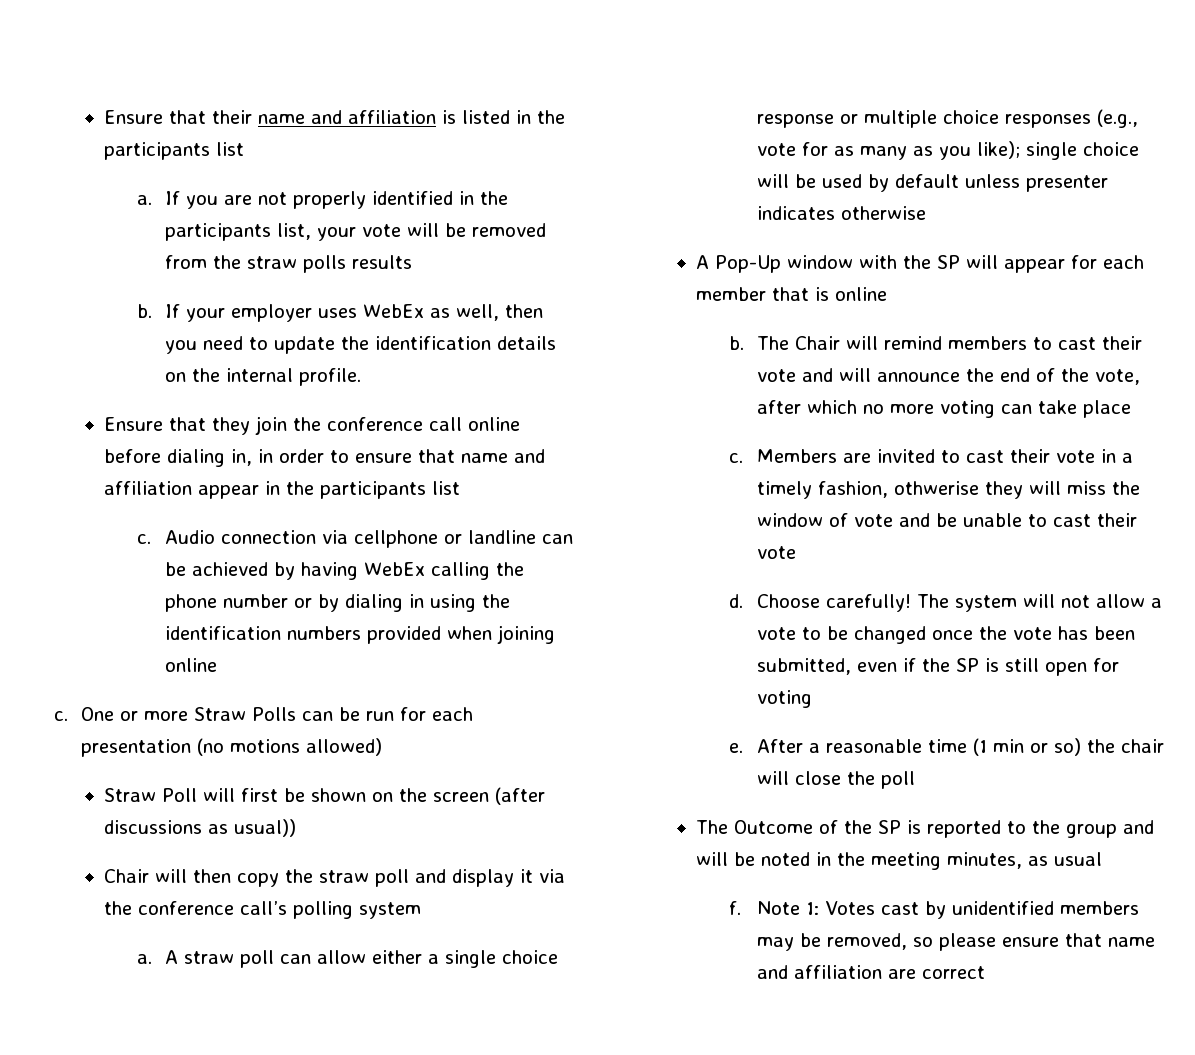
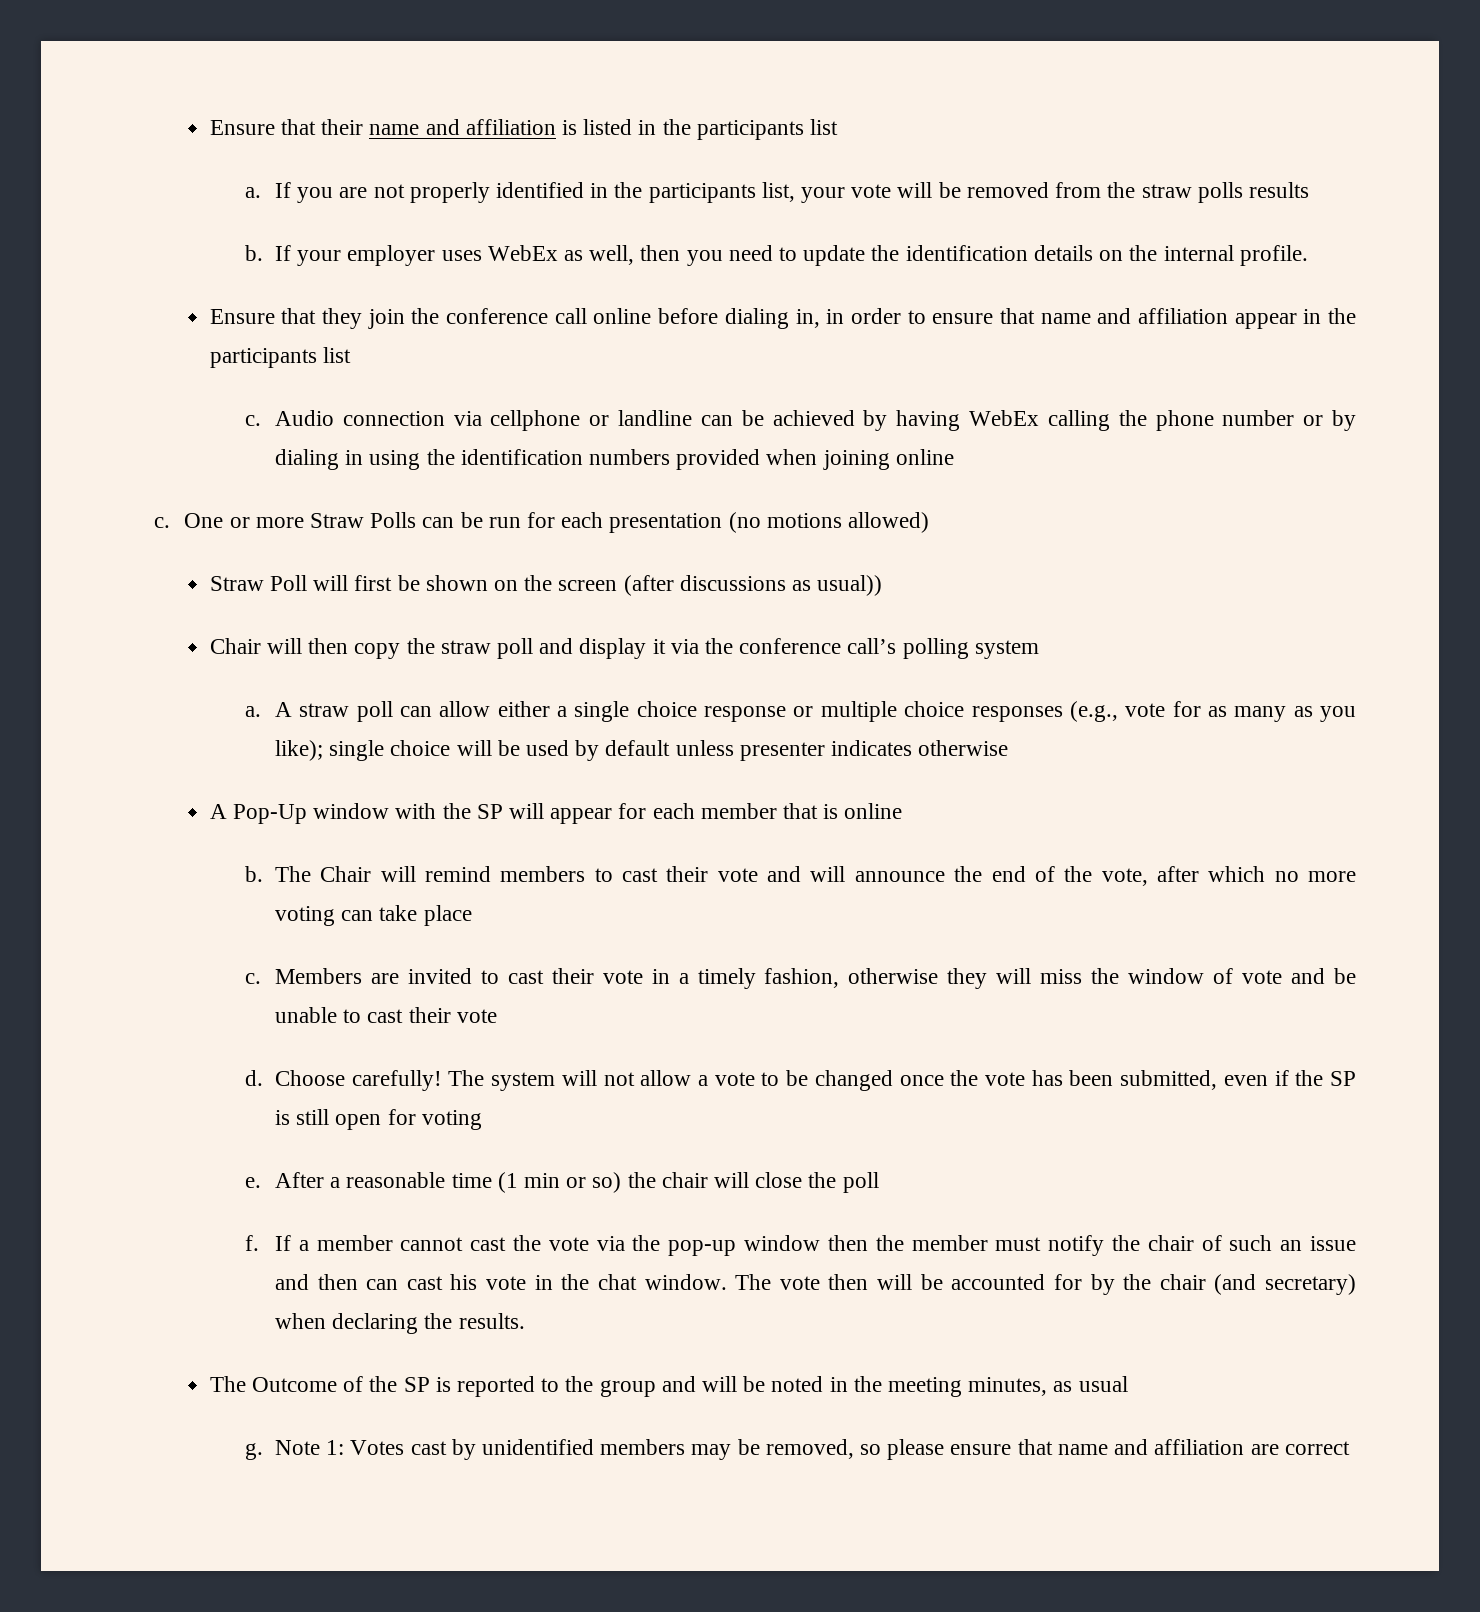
[893,481,979,495] othwerise -> [848,968,939,984] otherwise
(915, 780) none -> [244,1235,1356,1256] [274,1274,1356,1295] [274,1313,525,1334] // f. If a member cannot cast the vote via the pop-up window then the member must notify the chair of such an issue and then can cast his vote in the chat window. The vote then will be accounted for by the chair (and secretary) when declaring the results.
[728,901,741,915] f. -> [244,1443,263,1460] g.

